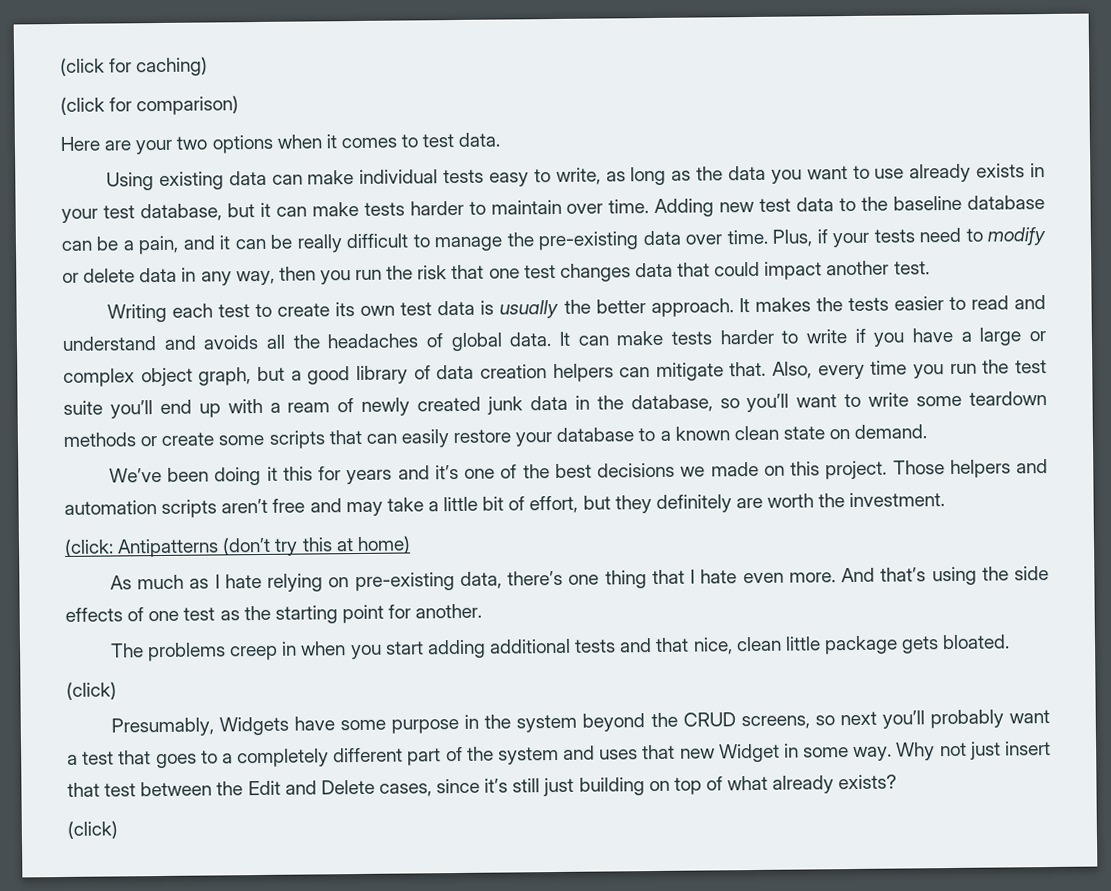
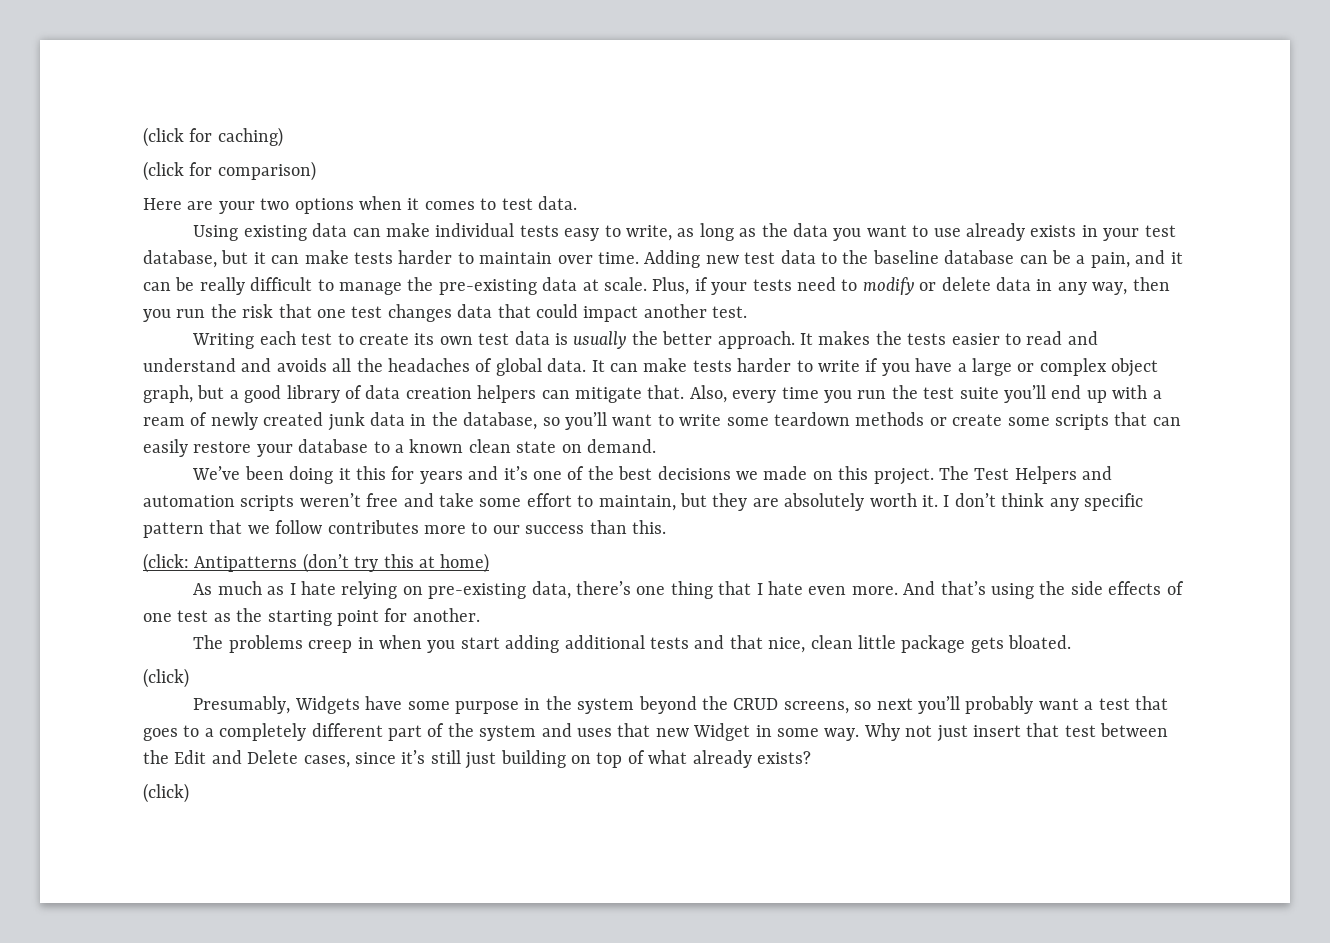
[685,229,768,245] over time. -> [582,277,647,291] at scale.
[892,459,1011,479] Those helpers -> [939,466,1077,484] The Test Helpers
[221,498,269,514] aren’t -> [299,493,361,507] weren’t
[345,492,946,517] may take a little bit of effort, but they definitely are worth the investment. -> [439,493,1143,511] [143,520,666,538] take some effort to maintain, but they are absolutely worth it. I don’t think any specific pattern that we follow contributes more to our success than this.

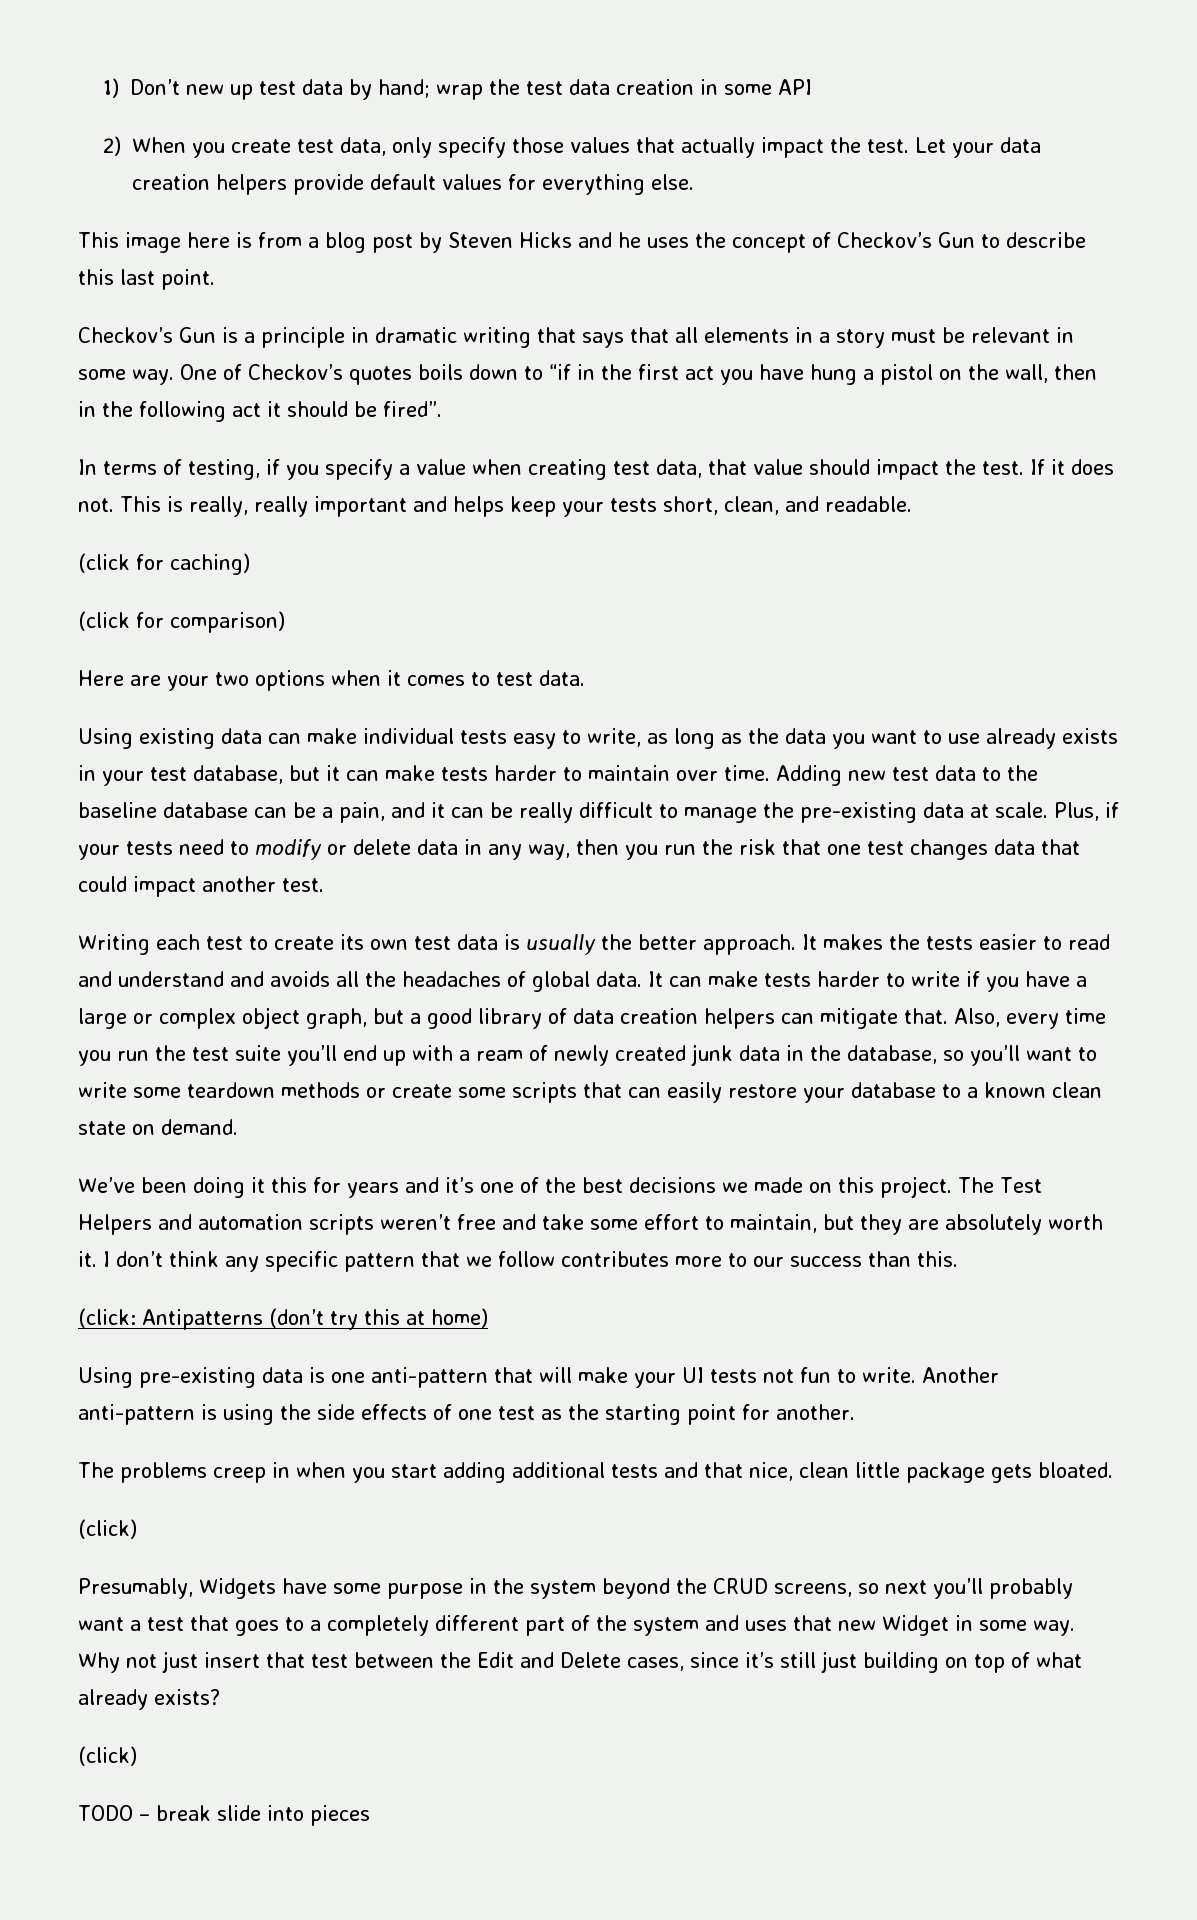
(143, 137) none -> [103,78,813,100] [103,136,1042,158] [132,174,695,195] [78,232,1086,253] [78,269,215,290] [78,327,1074,348] [78,364,1097,385] [78,401,442,422] [78,459,1114,480] [78,496,912,517] 1) Don’t new up test data by hand; wrap the test data creation in some API // 2) When you create test data, only specify those values that actually impact the test. Let your data creation helpers provide default values for everything else. // This image here is from a blog post by Steven Hicks and he uses the concept of Checkov’s Gun to describe this last point. // Checkov’s Gun is a principle in dramatic writing that says that all elements in a story must be relevant in some way. One of Checkov’s quotes boils down to “if in the first act you have hung a pistol on the wall, then in the following act it should be fired”. // In terms of testing, if you specify a value when creating test data, that value should impact the test. If it does not. This is really, really important and helps keep your tests short, clean, and readable. //
[193,581,986,599] As much as I hate relying on pre-existing data, there’s one thing that I hate even more. And that’s -> [78,1367,999,1388] [78,1404,217,1425] Using pre-existing data is one anti-pattern that will make your UI tests not fun to write. Another anti-pattern is
(189, 793) none -> [78,1805,370,1826] // TODO – break slide into pieces

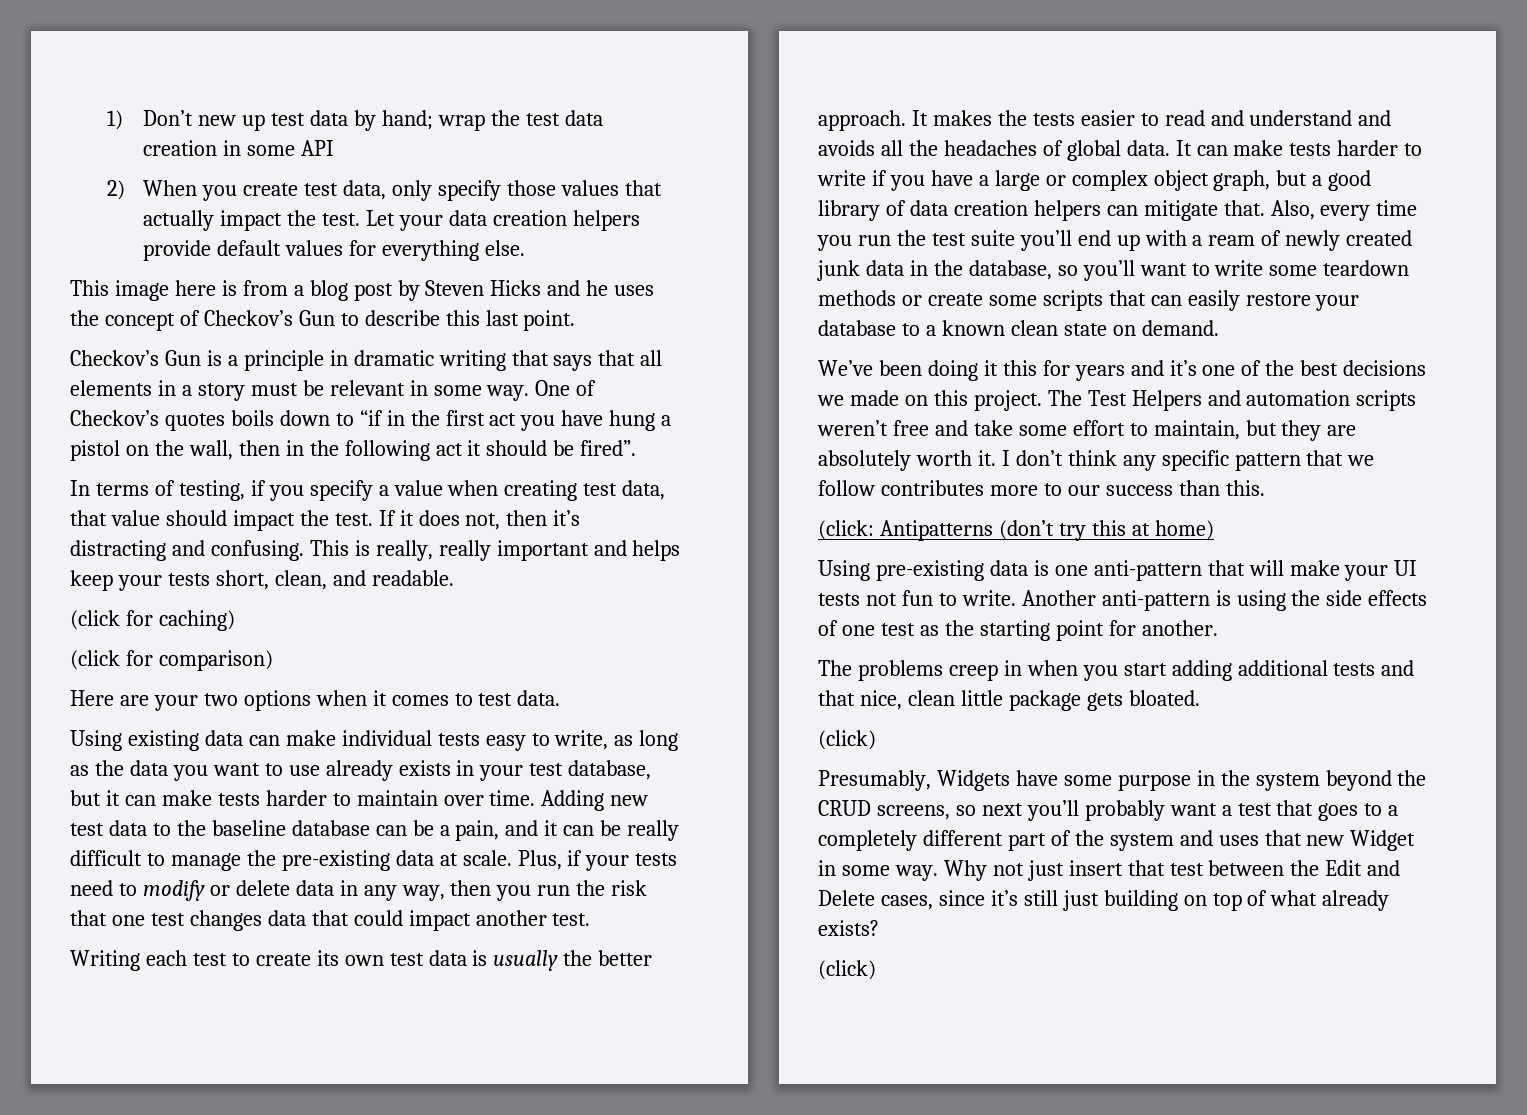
[78,498,114,512] not. -> [465,510,581,530] [70,540,304,561] not, then it’s distracting and confusing.
[78,1805,370,1826] // TODO – break slide into pieces -> (876, 970) none

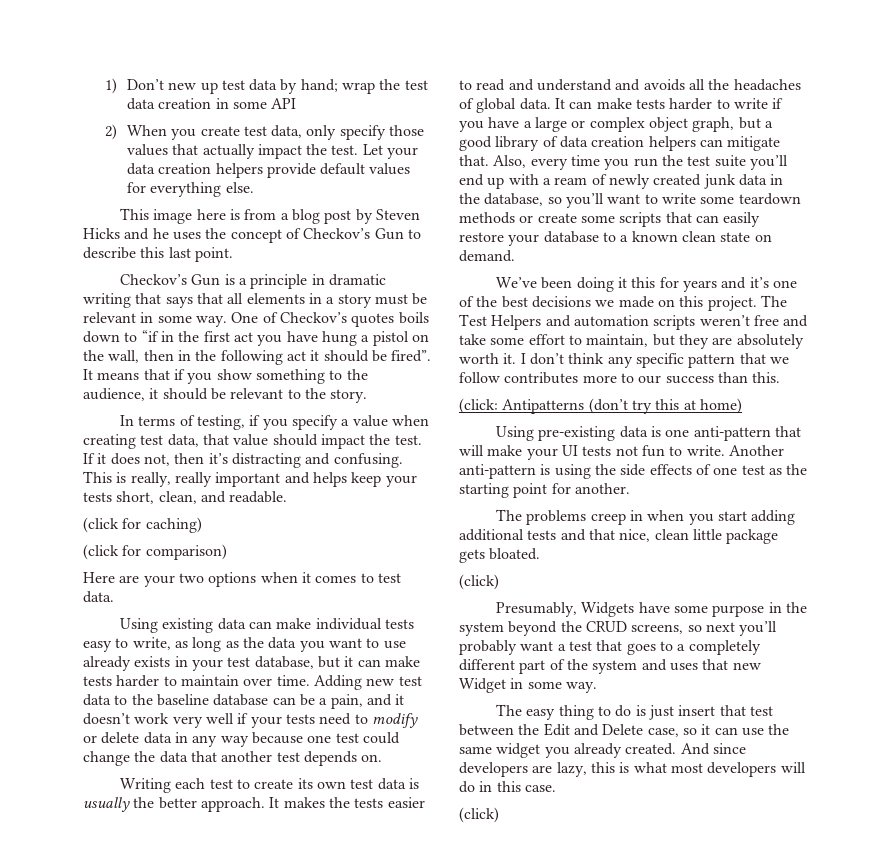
(637, 448) none -> [83,369,368,384] [83,388,368,403] It means that if you show something to the audience, it should be relevant to the story.
[563,820,680,841] [70,850,562,871] can be really difficult to manage the pre-existing data at scale. Plus, -> [83,713,234,728] doesn’t work very well
[401,880,648,901] [70,910,591,931] way, then you run the risk that one test changes data that could impact another test. -> [220,732,400,747] [83,751,383,766] way because one test could change the data that another test depends on.
[943,860,1024,881] Why not -> [496,704,646,720] // The easy thing to do is
[880,890,1390,911] [818,920,879,936] cases, since it’s still just building on top of what already exists? -> [647,724,790,737] [459,743,746,758] [459,762,806,777] [459,781,556,793] case, so it can use the same widget you already created. And since developers are lazy, this is what most developers will do in this case.

